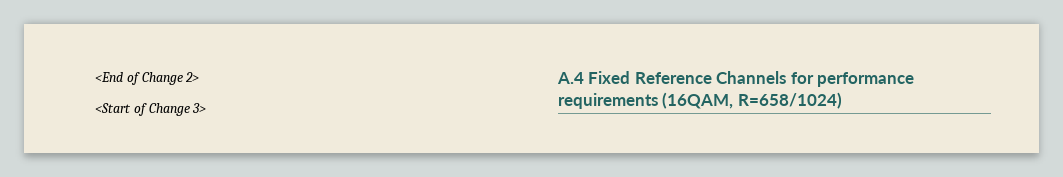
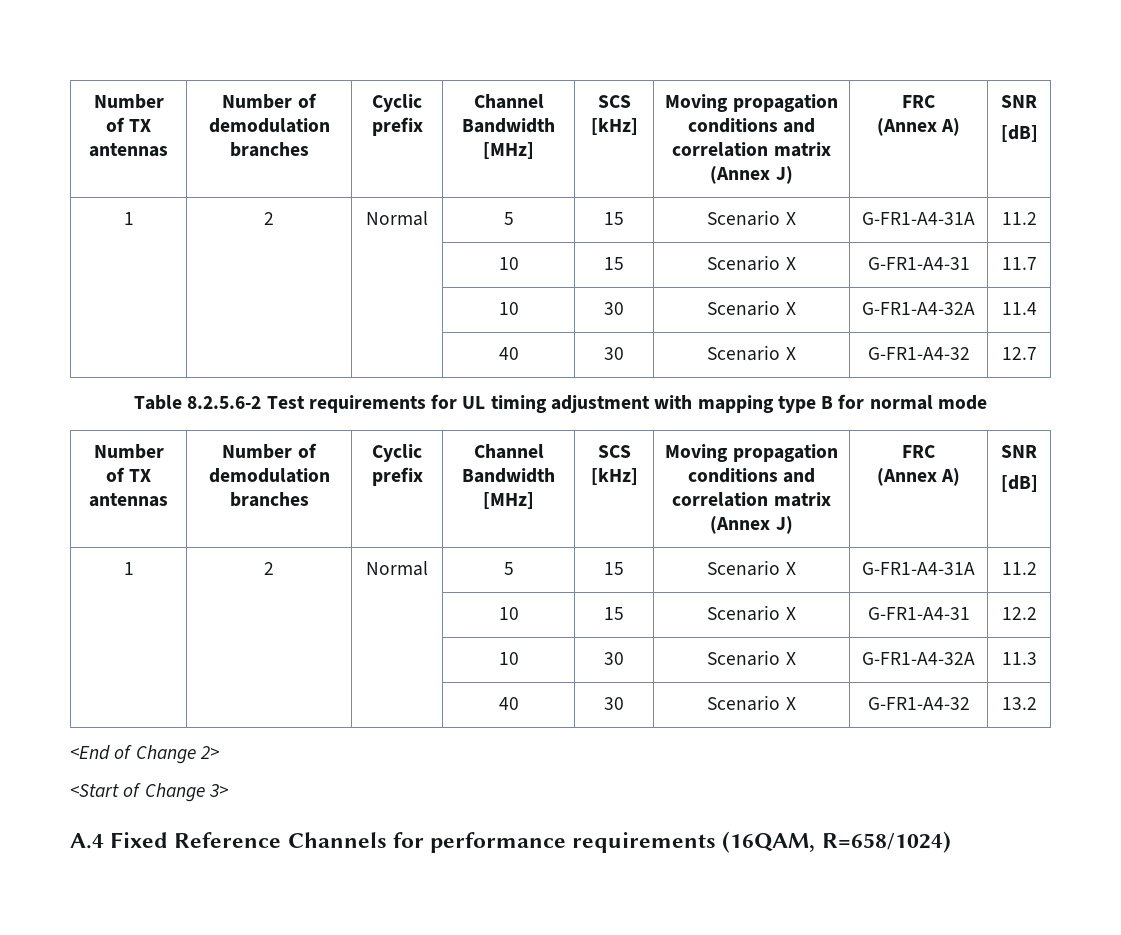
(95, 77) none -> [93,94,164,109] [105,117,152,132] [89,143,168,157] [222,93,317,109] [208,118,330,133] [229,142,309,157] [372,94,422,112] [371,117,423,136] [473,94,544,109] [462,118,555,133] [483,142,534,159] [597,95,631,108] [590,118,638,135] [665,94,838,112] [687,118,816,133] [672,142,831,157] [710,166,793,184] [902,95,935,108] [876,118,961,136] [1001,95,1037,108] [1000,125,1038,142] [123,212,134,225] [264,212,274,225] [366,211,428,226] [503,212,514,225] [604,212,624,225] [707,210,796,226] [862,212,975,225] [1001,212,1037,225] [498,257,519,270] [604,257,624,270] [707,255,796,271] [867,257,970,270] [1001,257,1037,270] [498,302,519,315] [604,302,624,315] [707,300,796,316] [862,302,975,315] [1001,302,1037,315] [498,347,519,360] [604,347,624,360] [707,345,796,361] [867,347,970,360] [1001,347,1037,360] [134,394,987,413] [93,444,164,459] [105,467,152,482] [89,493,168,507] [222,443,317,459] [208,468,330,483] [229,492,309,507] [372,444,422,462] [371,467,423,486] [473,444,544,459] [462,468,555,483] [483,492,534,509] [597,445,631,458] [590,468,638,485] [665,444,838,462] [687,468,816,483] [672,492,831,507] [710,516,793,534] [902,445,935,458] [876,468,961,486] [1001,445,1037,458] [1000,475,1038,492] [123,562,134,575] [264,562,274,575] [366,561,428,576] [503,562,514,575] [604,562,624,575] [707,560,796,576] [862,562,975,575] [1001,562,1037,575] [498,607,519,620] [604,607,624,620] [707,605,796,621] [867,607,970,620] [1001,607,1037,620] [498,652,519,665] [604,652,624,665] [707,650,796,666] [862,652,975,665] [1001,652,1037,665] [498,697,519,710] [604,697,624,710] [707,695,796,711] [867,697,970,710] [1001,697,1037,710] Number of TX antennas | Number of demodulation branches | Cyclic prefix | Channel Bandwidth [MHz] | SCS [kHz] | Moving propagation conditions and correlation matrix (Annex J) | FRC // (Annex A) | SNR // [dB] // 1 | 2 | Normal | 5 | 15 | Scenario X | G-FR1-A4-31A | 11.2 // | | | 10 | 15 | Scenario X | G-FR1-A4-31 | 11.7 // | | | 10 | 30 | Scenario X | G-FR1-A4-32A | 11.4 // | | | 40 | 30 | Scenario X | G-FR1-A4-32 | 12.7 // Table 8.2.5.6-2 Test requirements for UL timing adjustment with mapping type B for normal mode // Number of TX antennas | Number of demodulation branches | Cyclic prefix | Channel Bandwidth [MHz] | SCS [kHz] | Moving propagation conditions and correlation matrix (Annex J) | FRC // (Annex A) | SNR // [dB] // 1 | 2 | Normal | 5 | 15 | Scenario X | G-FR1-A4-31A | 11.2 // | | | 10 | 15 | Scenario X | G-FR1-A4-31 | 12.2 // | | | 10 | 30 | Scenario X | G-FR1-A4-32A | 11.3 // | | | 40 | 30 | Scenario X | G-FR1-A4-32 | 13.2 //

